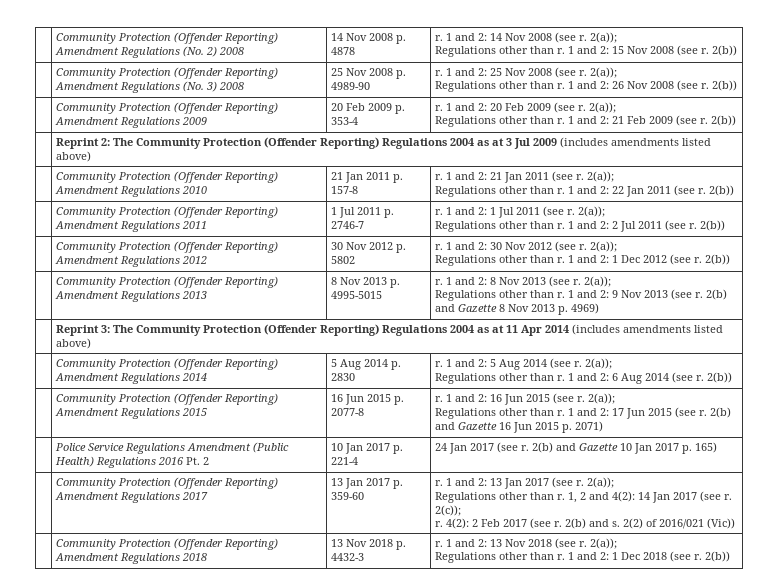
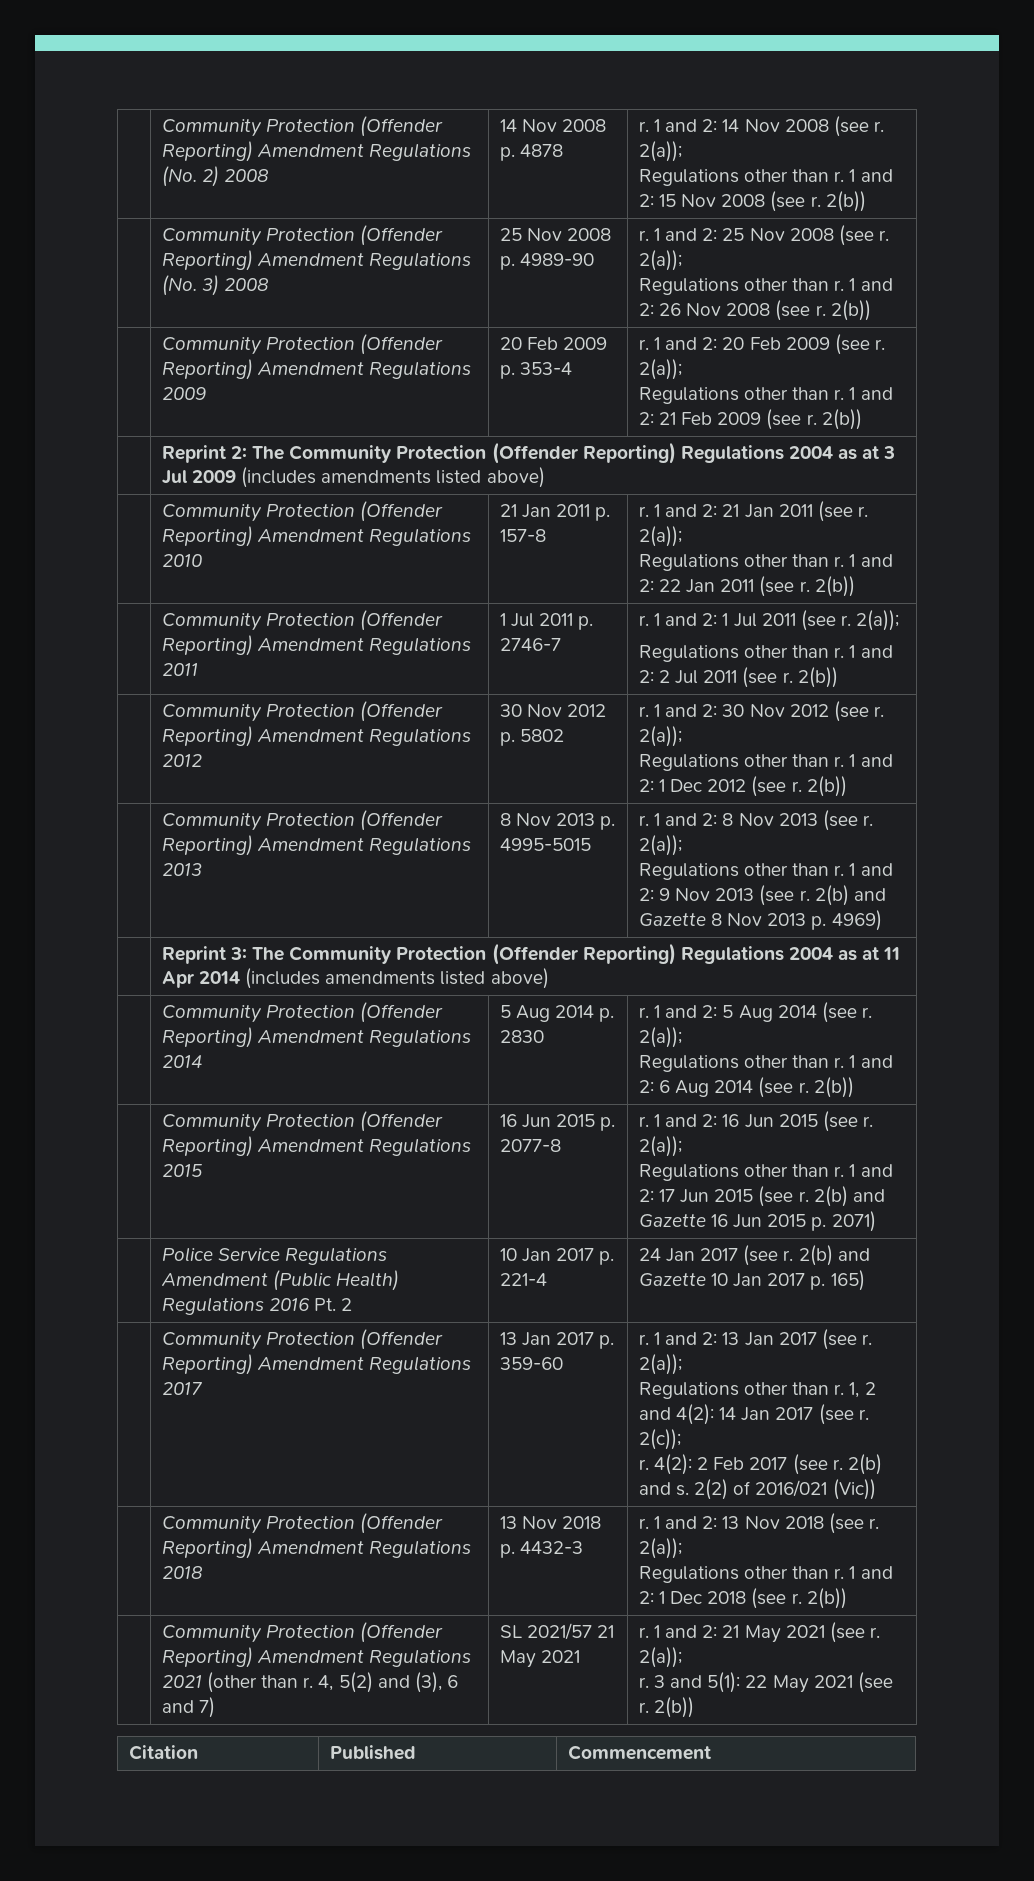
(731, 556) none -> [161,1622,444,1643] [161,1647,472,1668] [161,1672,458,1693] [161,1697,216,1718] [499,1623,615,1640] [499,1650,581,1668] [638,1622,880,1643] [638,1647,682,1668] [638,1672,893,1693] [638,1697,695,1718] [128,1745,198,1760] [329,1745,416,1760] [567,1745,711,1760] // | Community Protection (Offender Reporting) Amendment Regulations 2021 (other than r. 4, 5(2) and (3), 6 and 7) | SL 2021/57 21 May 2021 | r. 1 and 2: 21 May 2021 (see r. 2(a)); // r. 3 and 5(1): 22 May 2021 (see r. 2(b)) // Citation | Published | Commencement

